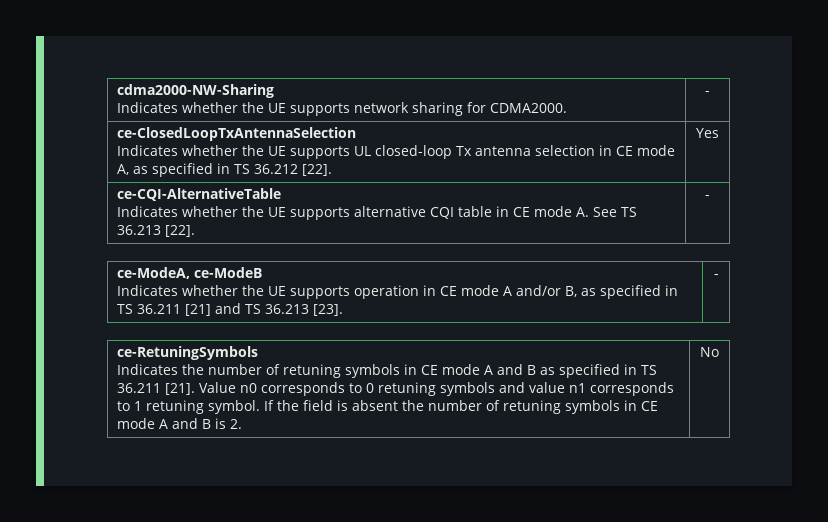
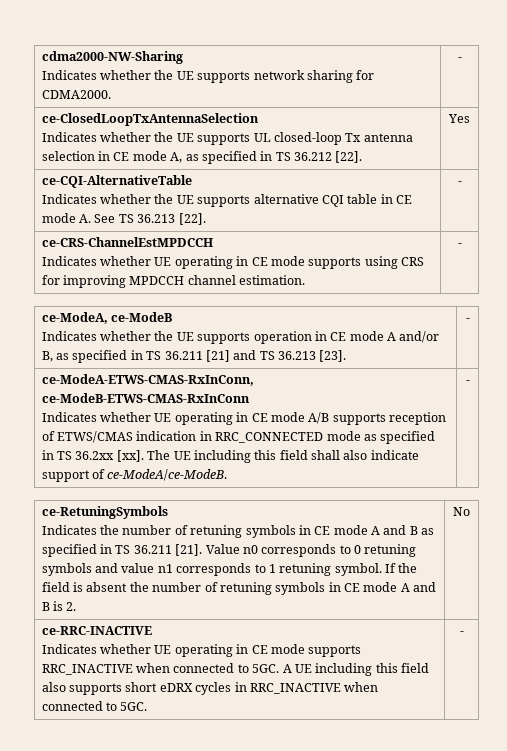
(710, 197) none -> [41,237,213,247] [41,256,425,269] [41,275,306,288] [457,243,462,247] // ce-CRS-ChannelEstMPDCCH // Indicates whether UE operating in CE mode supports using CRS for improving MPDCCH channel estimation. | -
(719, 276) none -> [41,374,254,386] [41,393,250,403] [41,412,447,425] [41,431,436,444] [41,450,419,463] [41,469,228,482] [465,380,470,384] // ce-ModeA-ETWS-CMAS-RxInConn, ce-ModeB-ETWS-CMAS-RxInConn // Indicates whether UE operating in CE mode A/B supports reception of ETWS/CMAS indication in RRC_CONNECTED mode as specified in TS 36.2xx [xx]. The UE including this field shall also indicate support of ce-ModeA/ce-ModeB. | -
(719, 352) none -> [41,626,152,635] [41,644,362,657] [41,663,430,676] [41,682,379,695] [41,701,148,711] [459,631,464,635] // ce-RRC-INACTIVE // Indicates whether UE operating in CE mode supports RRC_INACTIVE when connected to 5GC. A UE including this field also supports short eDRX cycles in RRC_INACTIVE when connected to 5GC. | -

